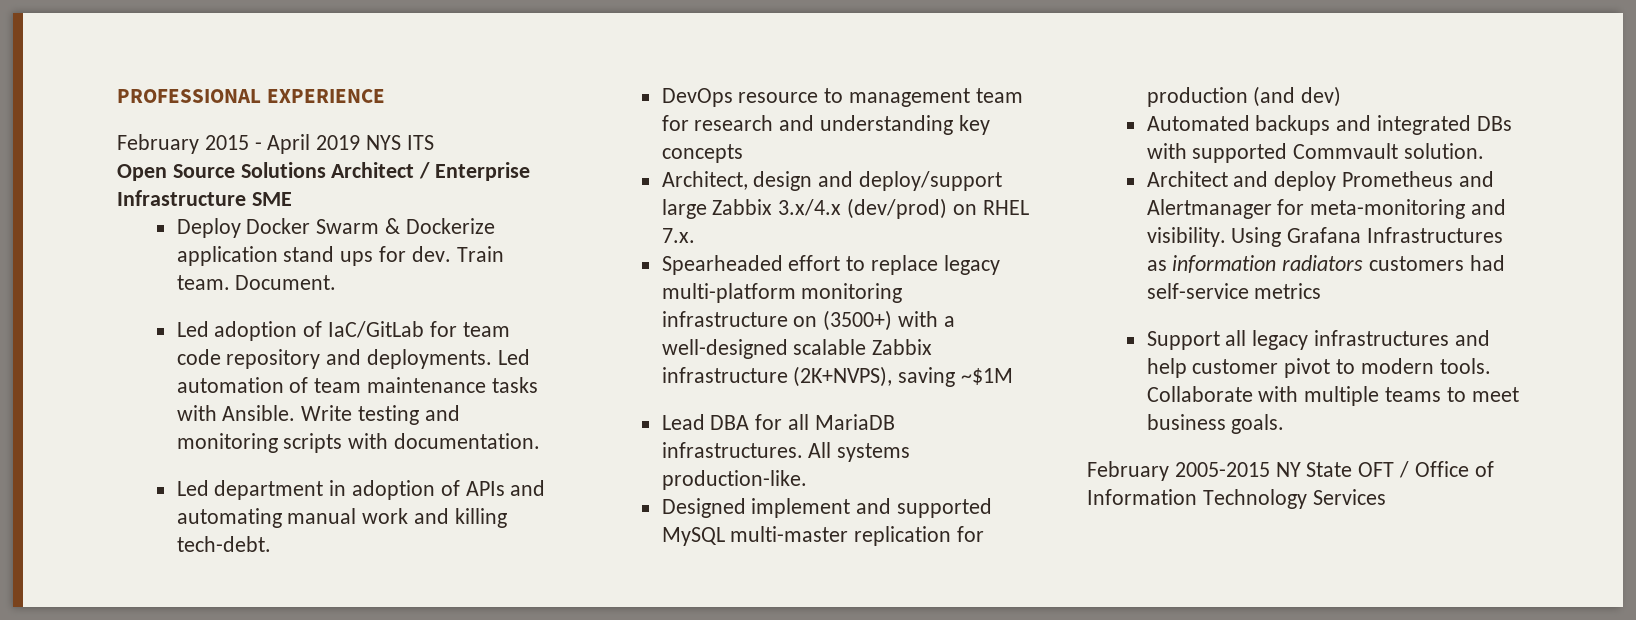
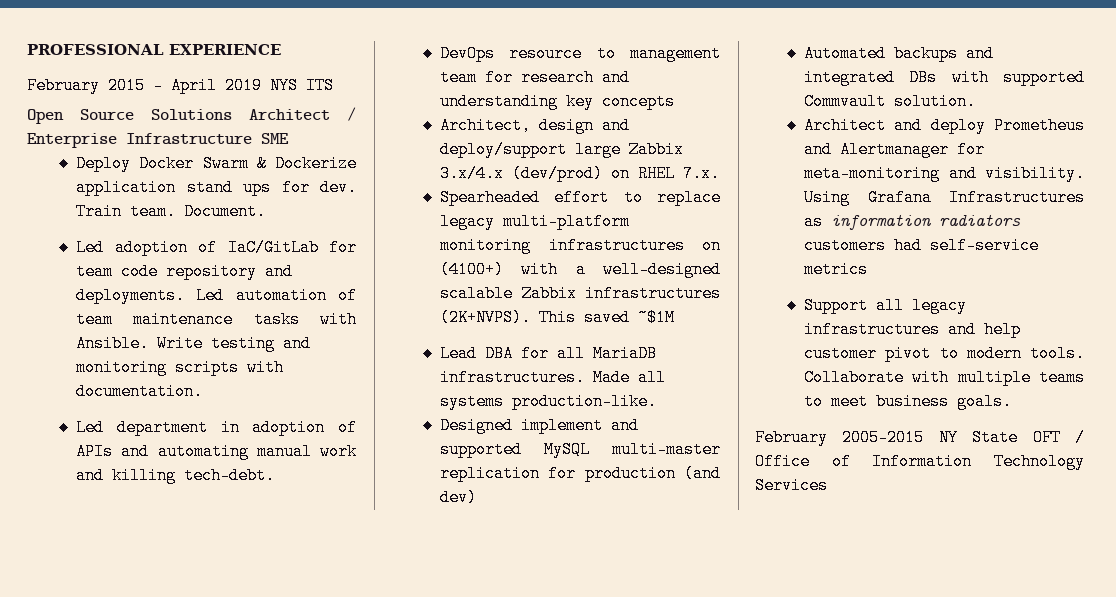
[661,310,893,331] infrastructure on (3500+) -> [548,237,721,254] [440,261,505,278] infrastructures on (4100+)
[661,366,956,387] infrastructure (2K+NVPS), saving -> [585,285,721,302] [440,309,631,326] infrastructures (2K+NVPS). This saved
[808,442,832,458] All -> [593,369,667,386] Made all

